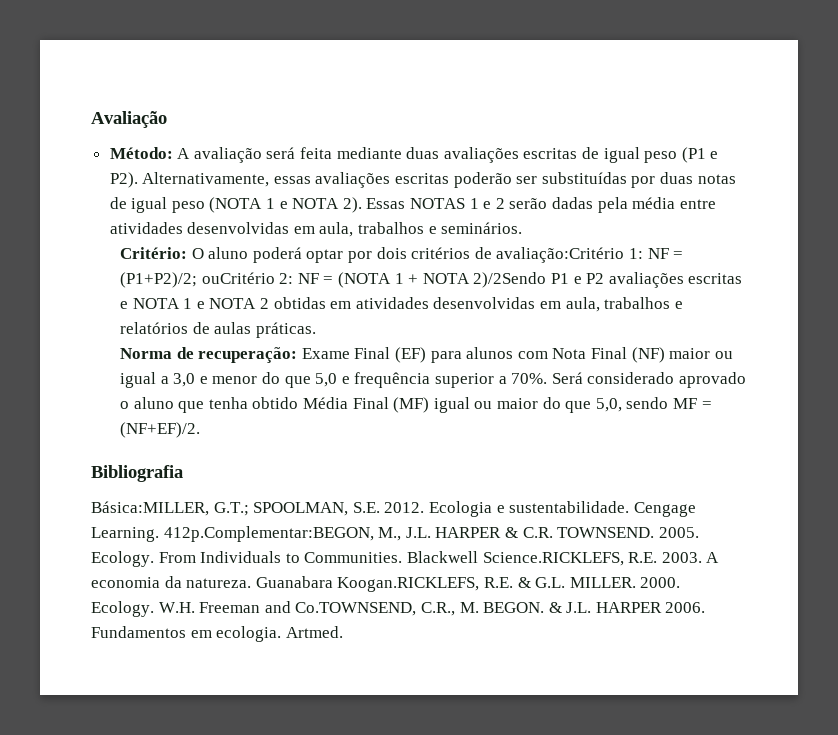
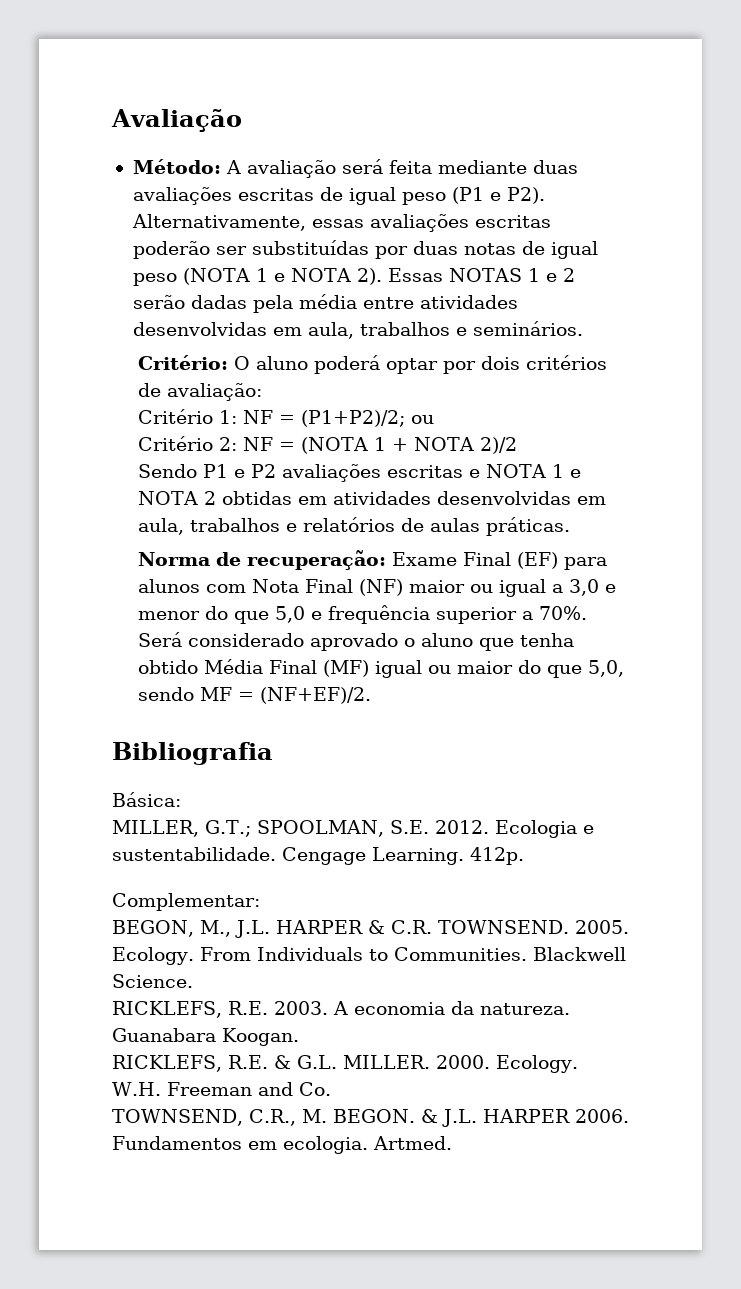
[496,247,625,263] avaliação:Critério -> [167,383,263,401] [138,409,214,424] avaliação: // Critério
[201,272,275,284] ouCritério -> [411,415,435,424] [138,436,214,451] ou // Critério
[473,272,547,288] 2)/2Sendo -> [480,437,518,454] [138,464,198,478] 2)/2 // Sendo
[91,501,209,516] Básica:MILLER, -> [112,792,181,807] [112,820,199,837] Básica: // MILLER,
[163,526,374,542] 412p.Complementar:BEGON, -> [470,847,524,865] [112,893,260,911] [112,920,194,937] 412p. // Complementar: // BEGON,
[482,552,624,566] Science.RICKLEFS, -> [112,974,193,988] [112,1001,222,1018] Science. // RICKLEFS,
[337,577,480,592] Koogan.RICKLEFS, -> [222,1028,299,1046] [112,1055,222,1072] Koogan. // RICKLEFS,
[295,602,417,616] Co.TOWNSEND, -> [298,1082,331,1096] [112,1109,243,1126] Co. // TOWNSEND,

